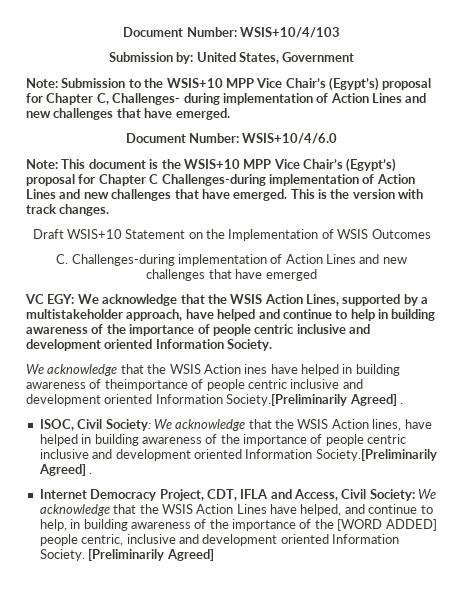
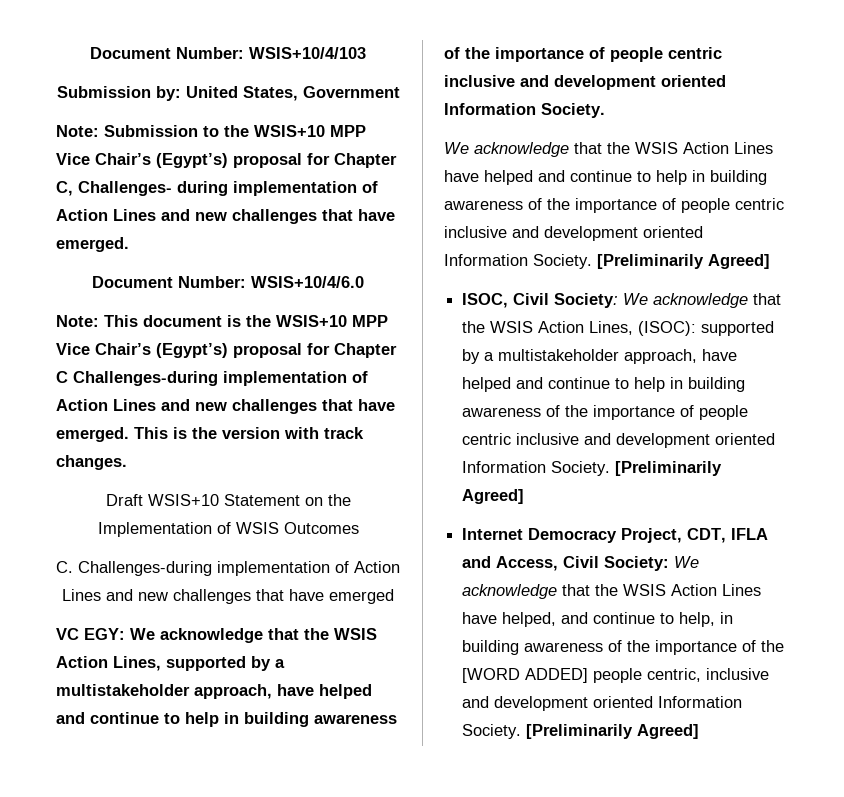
[244,364,400,376] [26,379,363,391] [26,394,403,406] [39,419,432,431] [39,434,78,446] ines have helped in building awareness of theimportance of people centric inclusive and development oriented Information Society.[Preliminarily Agreed] . // ISOC, Civil Society: We acknowledge that the WSIS Action lines, have helped -> [734,142,773,154] [444,170,687,185] Lines have helped and continue to help
[315,449,437,461] [38,464,93,476] Society.[Preliminarily Agreed] . -> [533,254,770,269] [462,293,782,308] [462,321,775,336] [462,349,738,364] [462,377,746,392] [462,405,749,420] [462,433,776,448] [462,461,723,476] [462,489,525,504] Society. [Preliminarily Agreed] // ISOC, Civil Society: We acknowledge that the WSIS Action Lines, (ISOC): supported by a multistakeholder approach, have helped and continue to help in building awareness of the importance of people centric inclusive and development oriented Information Society. [Preliminarily Agreed]

